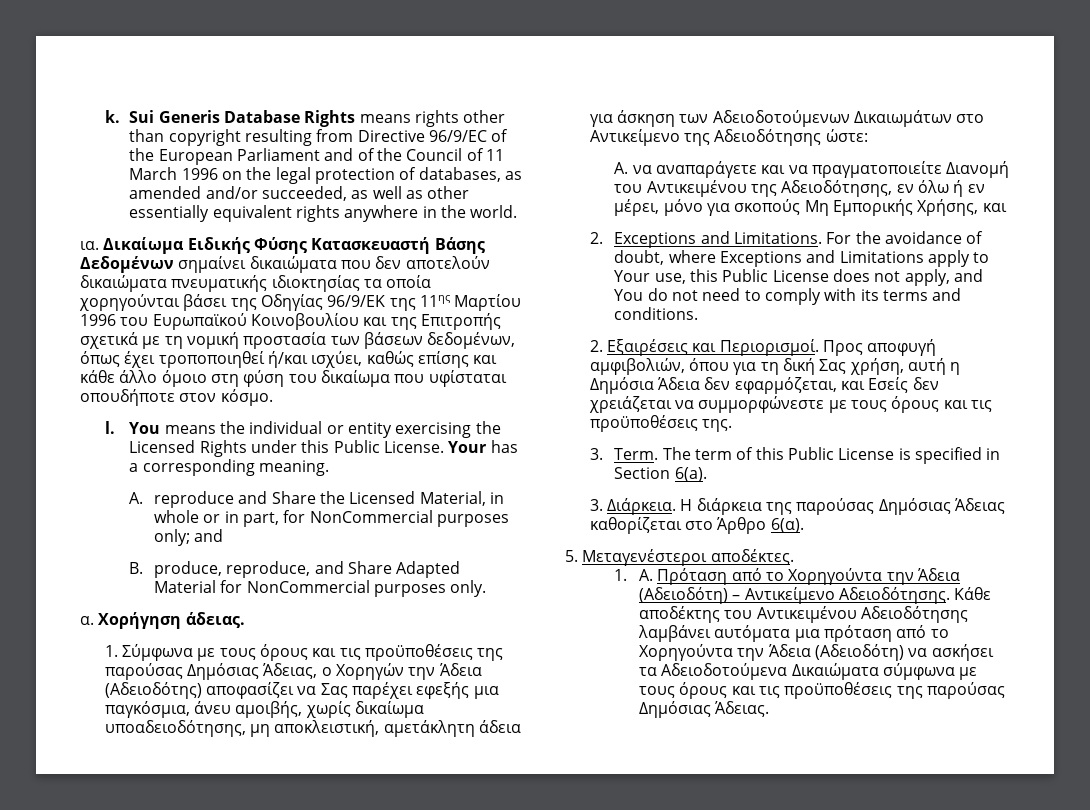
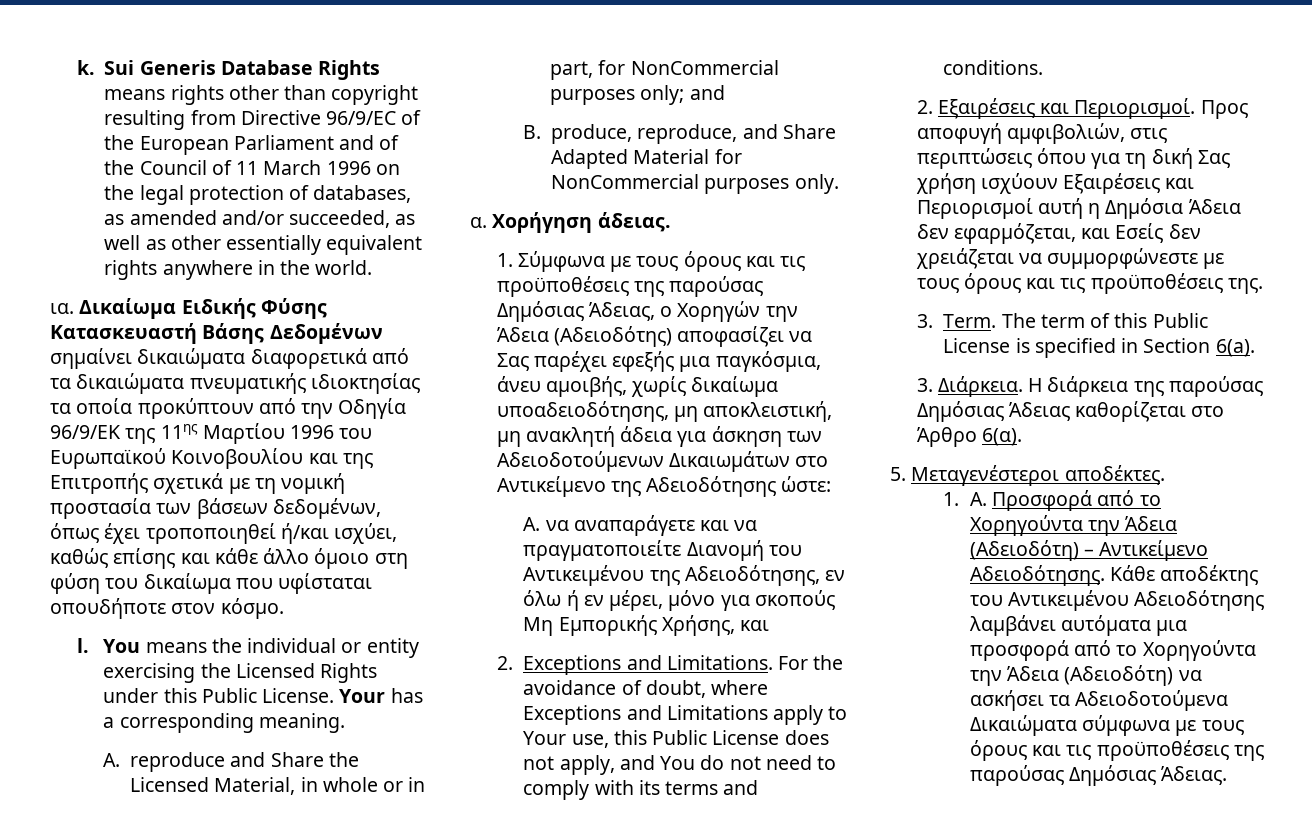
[340,256,490,269] που δεν αποτελούν -> [250,348,409,369] [50,378,71,389] διαφορετικά από τα
[79,294,323,311] χορηγούνται βάσει της Οδηγίας -> [137,398,407,419] προκύπτουν από την Οδηγία
[383,720,475,737] αμετάκλητη -> [496,426,615,447] μη ανακλητή
(685, 366) none -> [1130,128,1168,143] [916,148,1032,169] στις περιπτώσεις
[849,358,904,375] χρήση, -> [915,173,1195,194] [916,198,1033,219] χρήση ισχύουν Εξαιρέσεις και Περιορισμοί
[657,568,728,585] Πρόταση -> [992,490,1093,511] Προσφορά
[824,625,893,642] πρόταση -> [969,640,1069,661] προσφορά

